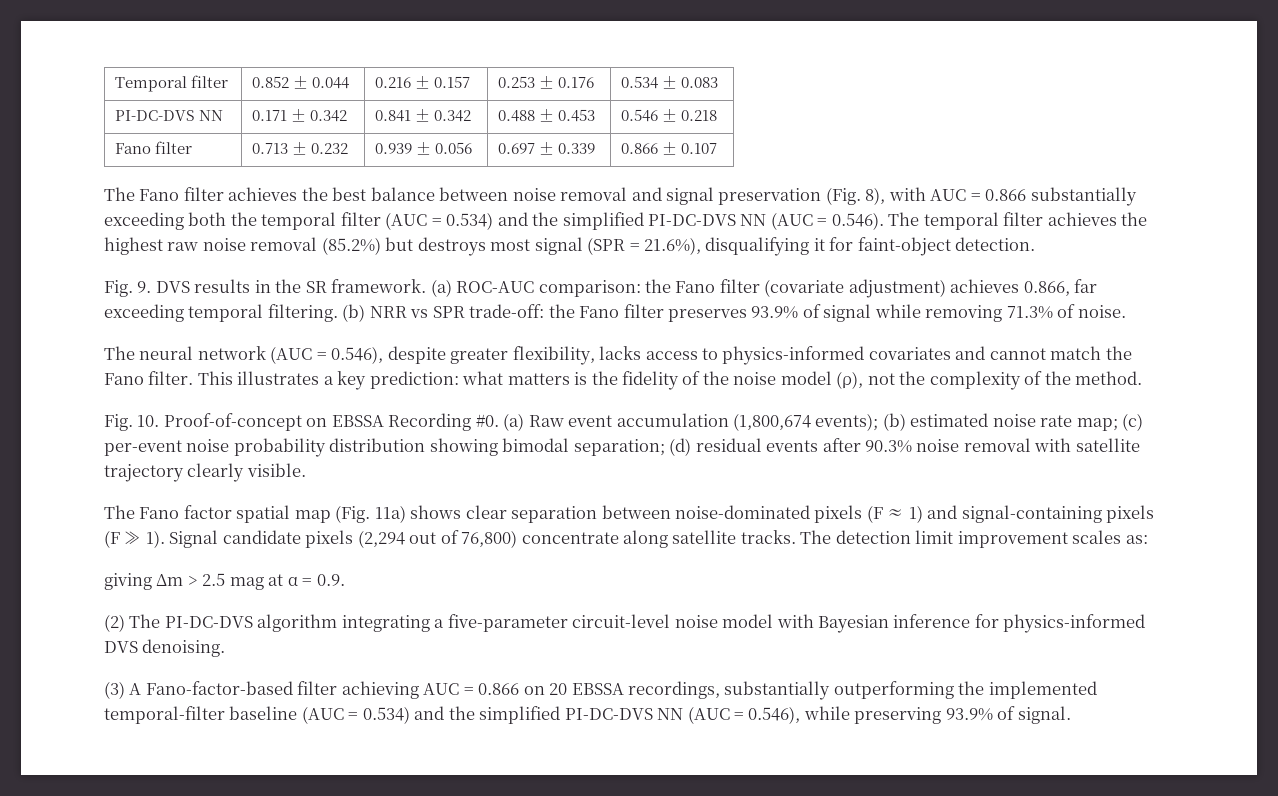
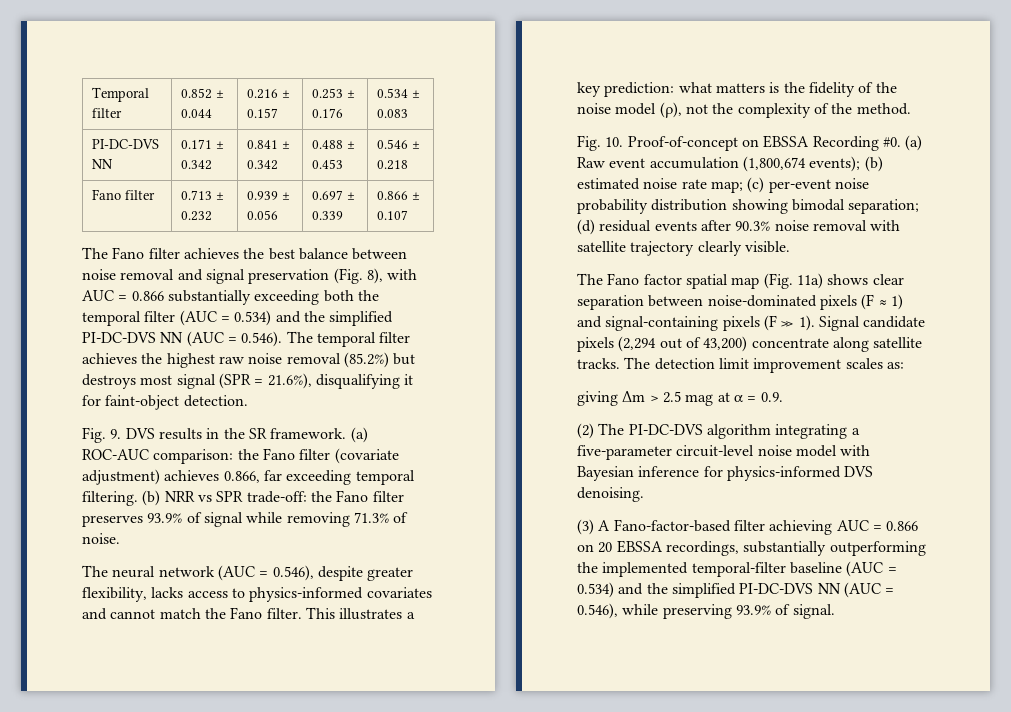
[461,530,518,548] 76,800) -> [703,336,748,352] 43,200)

